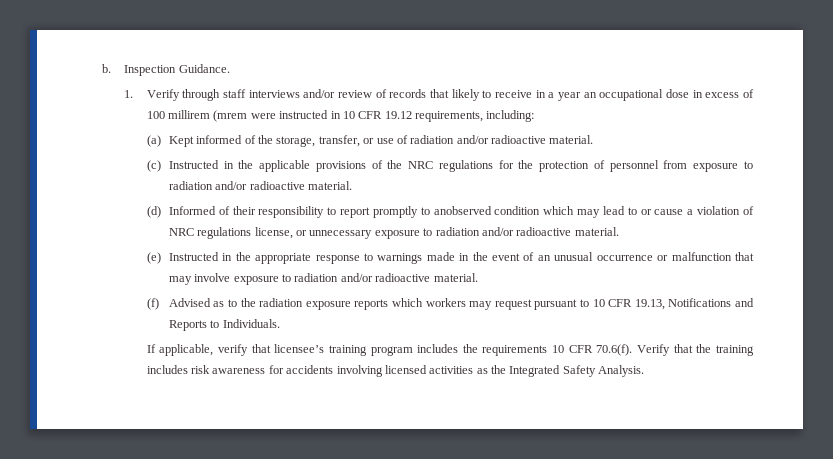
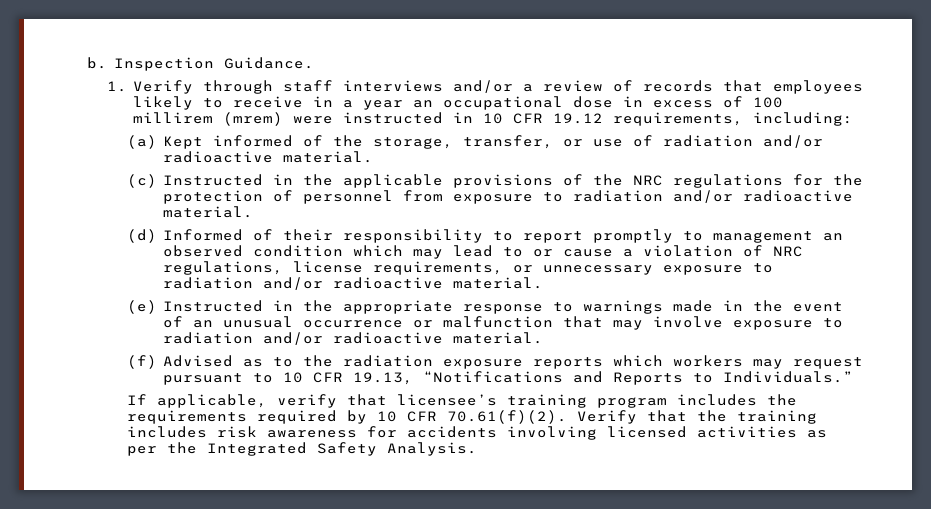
(336, 93) none -> [523,84,534,92] a
(450, 93) none -> [773,80,864,94] employees
[213,110,248,122] (mrem -> [223,112,284,126] (mrem)
[433,206,492,215] anobserved -> [713,231,844,243] [163,245,244,257] management an observed
[197,227,293,239] regulations license, -> [163,261,504,275] regulations, license requirements,
[668,298,732,307] Notifications -> [423,371,564,383] “Notifications
[222,319,280,328] Individuals. -> [723,371,854,383] Individuals.”
[552,344,633,356] 10 CFR 70.6(f). -> [256,410,567,424] required by 10 CFR 70.61(f)(2).
(488, 371) none -> [126,446,157,456] per

